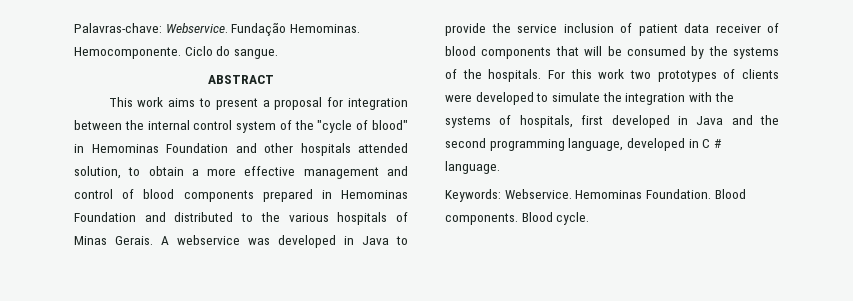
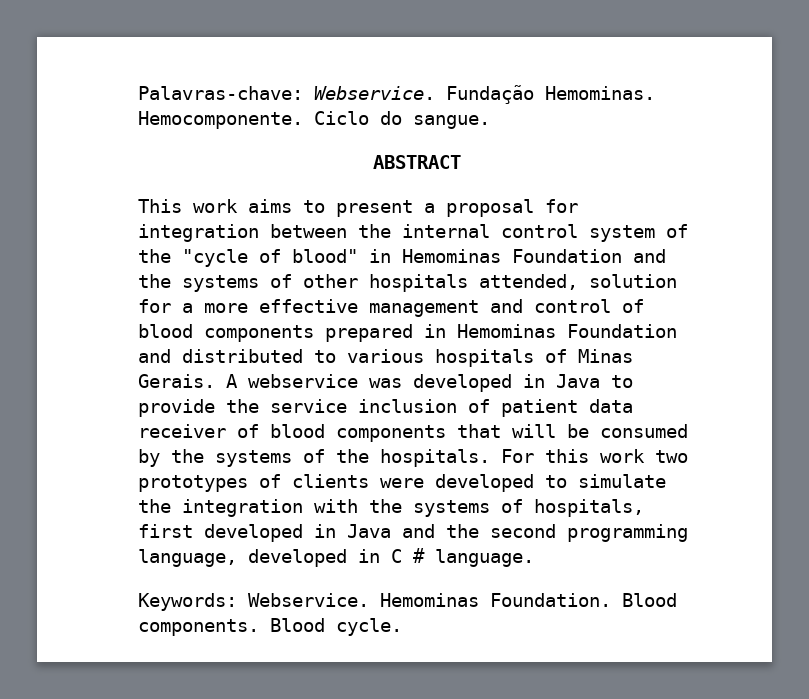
[264,143,408,156] [74,166,184,179] other hospitals attended solution, to obtain -> [138,274,677,292] [138,299,171,313] the systems of other hospitals attended, solution for
[260,212,280,222] the -> (336, 356) none

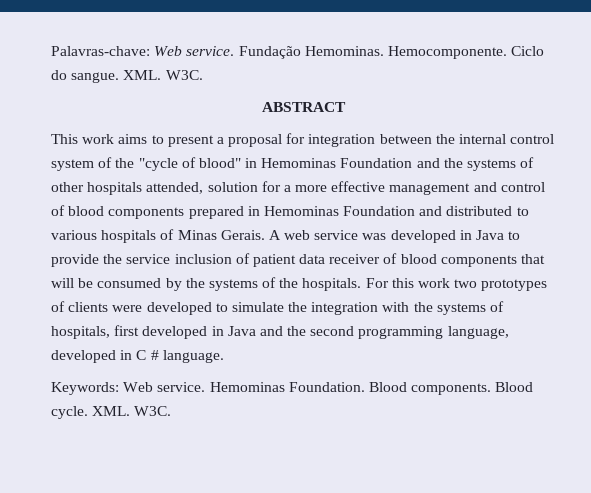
[314,86,435,100] Webservice. -> [154,46,235,56] Web service.
(490, 122) none -> [123,70,203,80] XML. W3C.
[248,374,358,388] webservice -> [284,230,359,240] web service
[248,593,369,607] Webservice. -> [123,382,206,392] Web service.
(402, 627) none -> [92,406,172,416] XML. W3C.

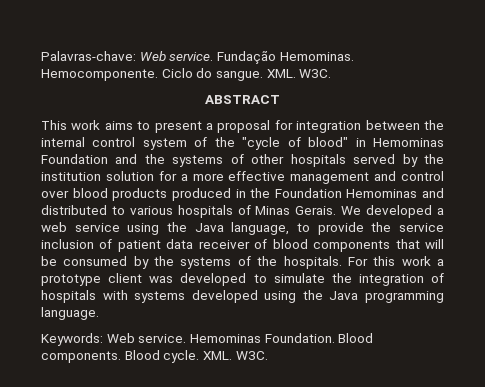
[146,182,204,194] attended, -> [353,154,445,167] [41,172,101,181] served by the institution
[51,205,416,219] of blood components prepared in Hemominas Foundation -> [41,188,418,201] over blood products produced in the Foundation Hemominas
[268,230,505,243] A web service was developed in Java -> [341,205,445,218] [41,222,290,235] We developed a web service using the Java language,
[454,279,548,291] [51,301,143,312] two prototypes of clients were -> [437,259,445,266] [41,273,174,286] a prototype client was
[382,301,505,315] [51,325,509,339] [51,350,159,363] with the systems of hospitals, first developed in Java and the second programming language, developed in C # -> [431,273,444,283] [41,290,444,303] of hospitals with systems developed using the Java programming

